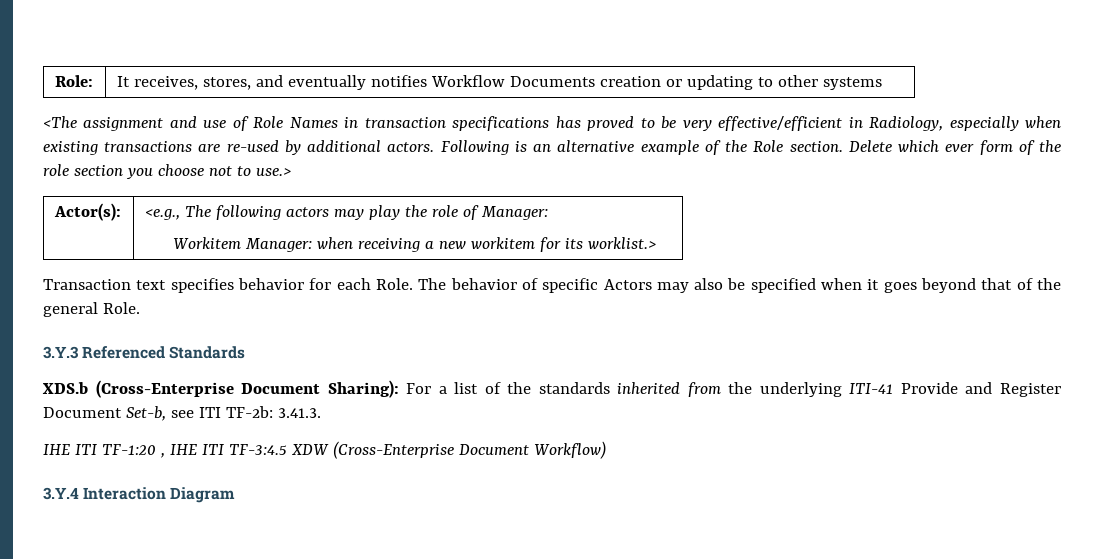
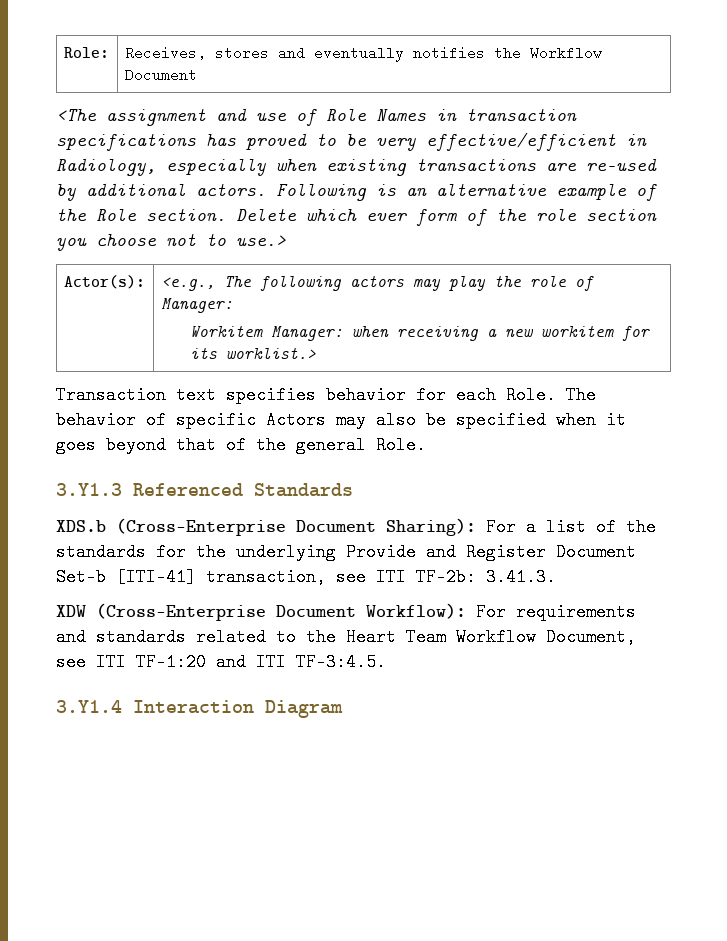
[116,75,882,90] It receives, stores, and eventually notifies Workflow Documents creation or updating to other systems -> [124,46,602,62] [124,68,197,82] Receives, stores and eventually notifies the Workflow Document
[43,346,79,359] 3.Y.3 -> [56,483,122,496] 3.Y1.3
[617,382,721,397] inherited from -> [156,543,186,561] for
[849,383,894,394] ITI-41 -> (336, 552) none
[125,406,166,421] Set-b, -> [56,568,326,586] Set-b [ITI-41] transaction,
[43,441,606,459] [43,487,79,500] IHE ITI TF-1:20 , IHE ITI TF-3:4.5 XDW (Cross-Enterprise Document Workflow) // 3.Y.4 -> [56,603,636,621] [56,628,636,646] [56,653,386,671] [56,700,122,713] XDW (Cross-Enterprise Document Workflow): For requirements and standards related to the Heart Team Workflow Document, see ITI TF-1:20 and ITI TF-3:4.5. // 3.Y1.4

